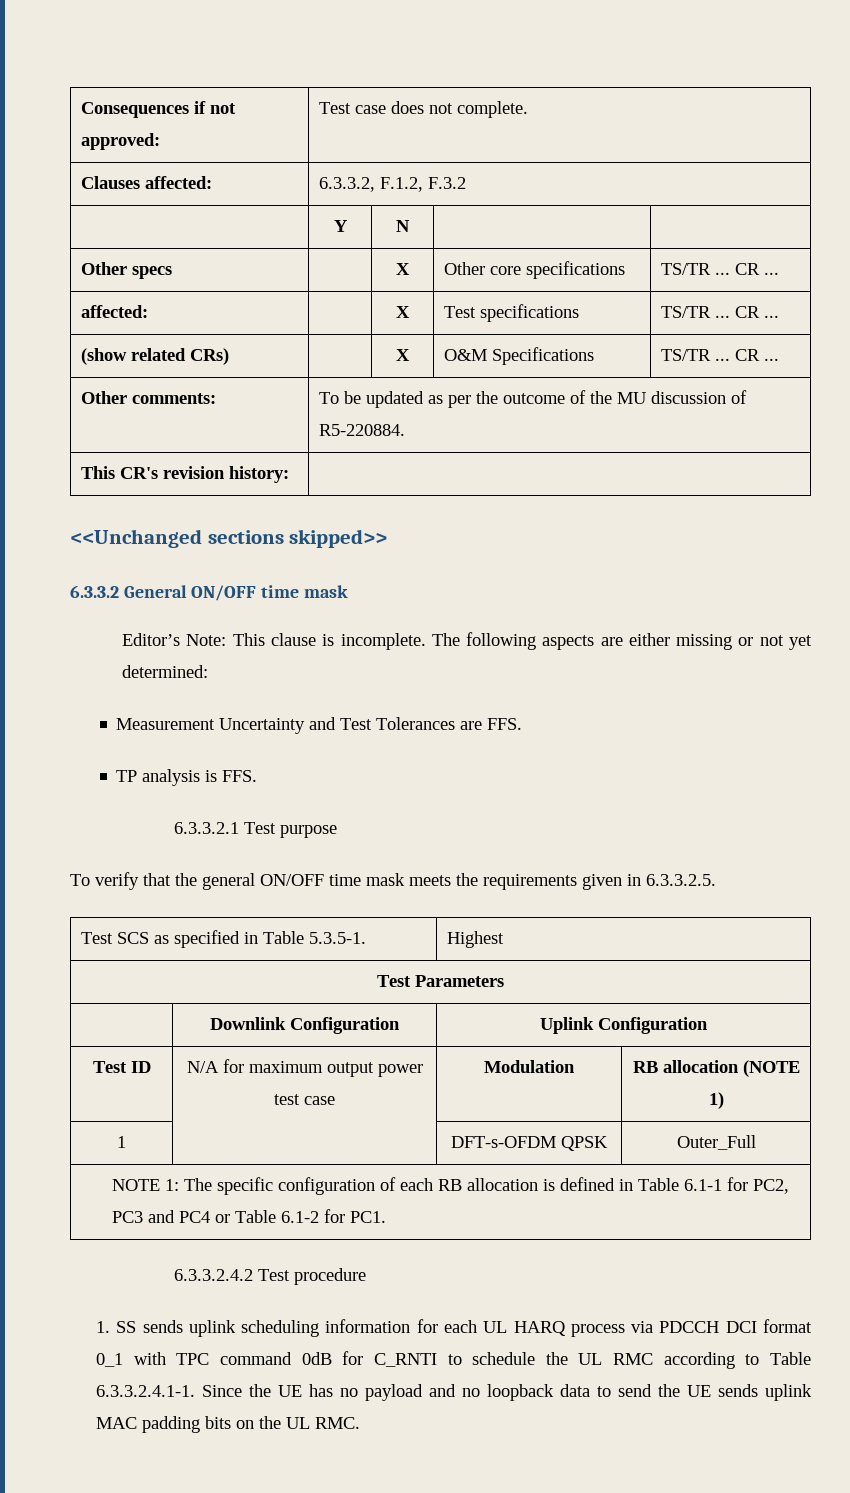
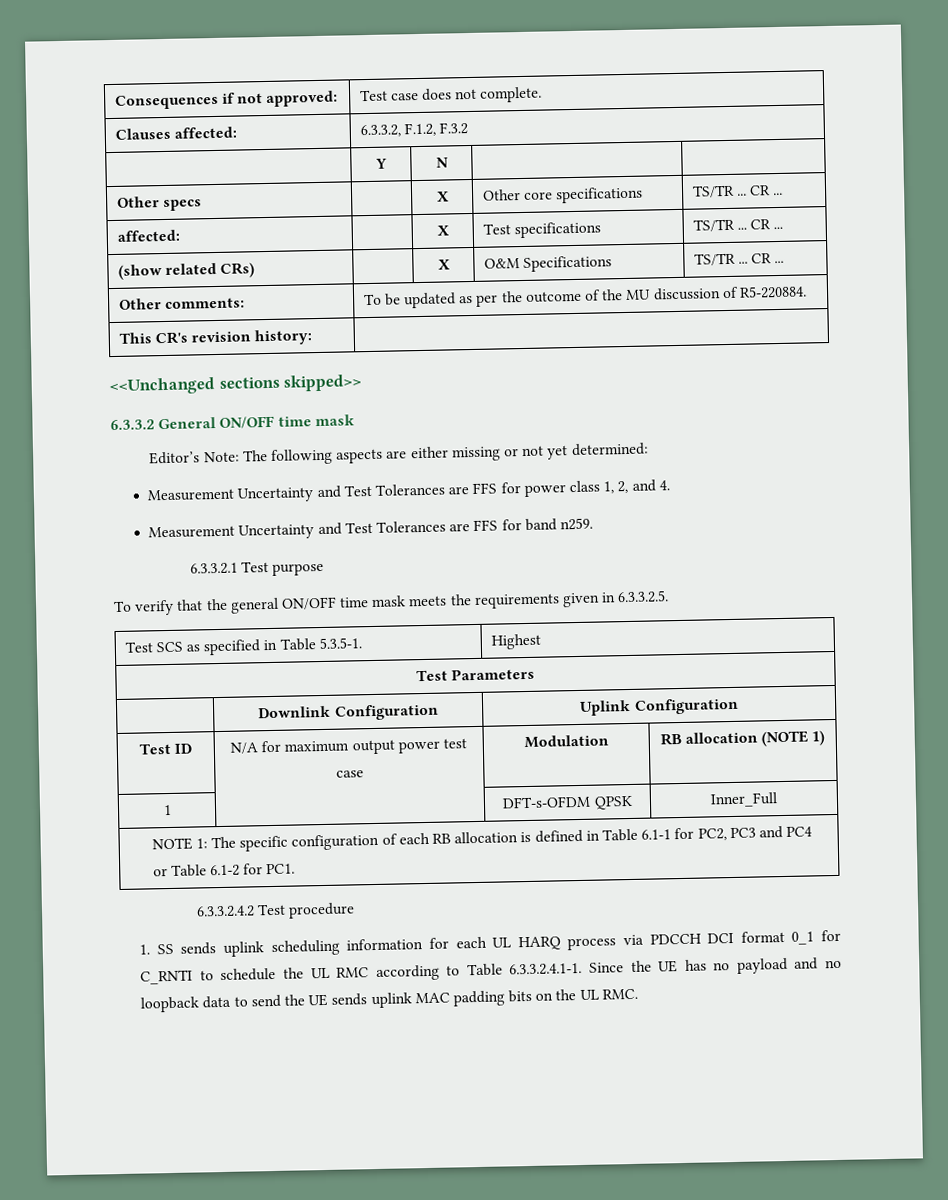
[232,633,426,650] This clause is incomplete. -> (240, 457) none
[487,718,523,730] [116,769,258,786] FFS. // TP analysis is FFS. -> [472,479,670,498] [148,517,593,540] FFS for power class 1, 2, and 4. // Measurement Uncertainty and Test Tolerances are FFS for band n259.
[676,1135,756,1150] Outer_Full -> [710,792,778,808] Inner_Full
[133,1352,332,1365] with TPC command 0dB -> (815, 938) none

